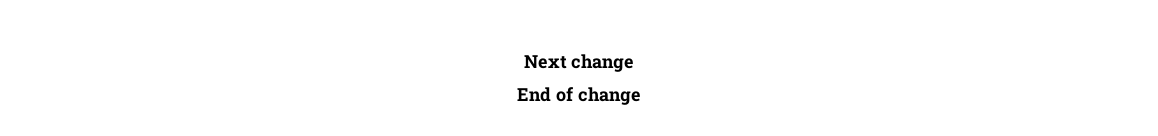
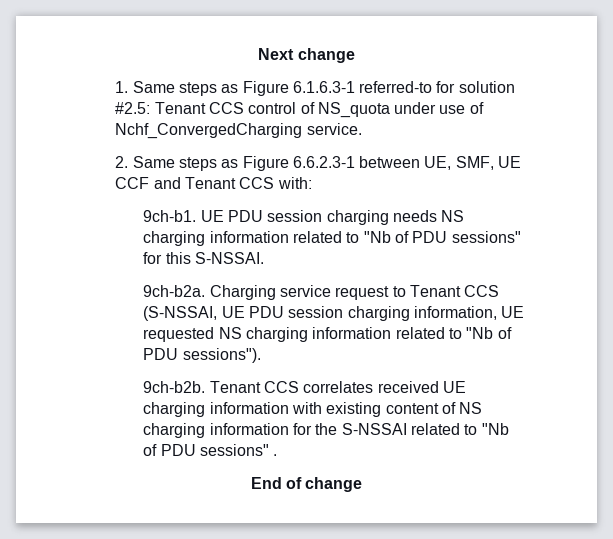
(635, 63) none -> [115,81,515,96] [115,102,484,118] [115,123,362,139] [115,156,522,171] [115,177,312,189] [143,210,465,225] [143,231,521,246] [143,252,265,264] [143,285,500,300] [143,306,525,321] [143,327,512,342] [143,348,261,363] [143,381,467,393] [143,402,483,417] [143,423,509,438] [143,444,278,456] // 1. Same steps as Figure 6.1.6.3-1 referred-to for solution #2.5: Tenant CCS control of NS_quota under use of Nchf_ConvergedCharging service. // 2. Same steps as Figure 6.6.2.3-1 between UE, SMF, UE CCF and Tenant CCS with: // 9ch-b1. UE PDU session charging needs NS charging information related to "Nb of PDU sessions" for this S-NSSAI. // 9ch-b2a. Charging service request to Tenant CCS (S-NSSAI, UE PDU session charging information, UE requested NS charging information related to "Nb of PDU sessions"). // 9ch-b2b. Tenant CCS correlates received UE charging information with existing content of NS charging information for the S-NSSAI related to "Nb of PDU sessions" .

